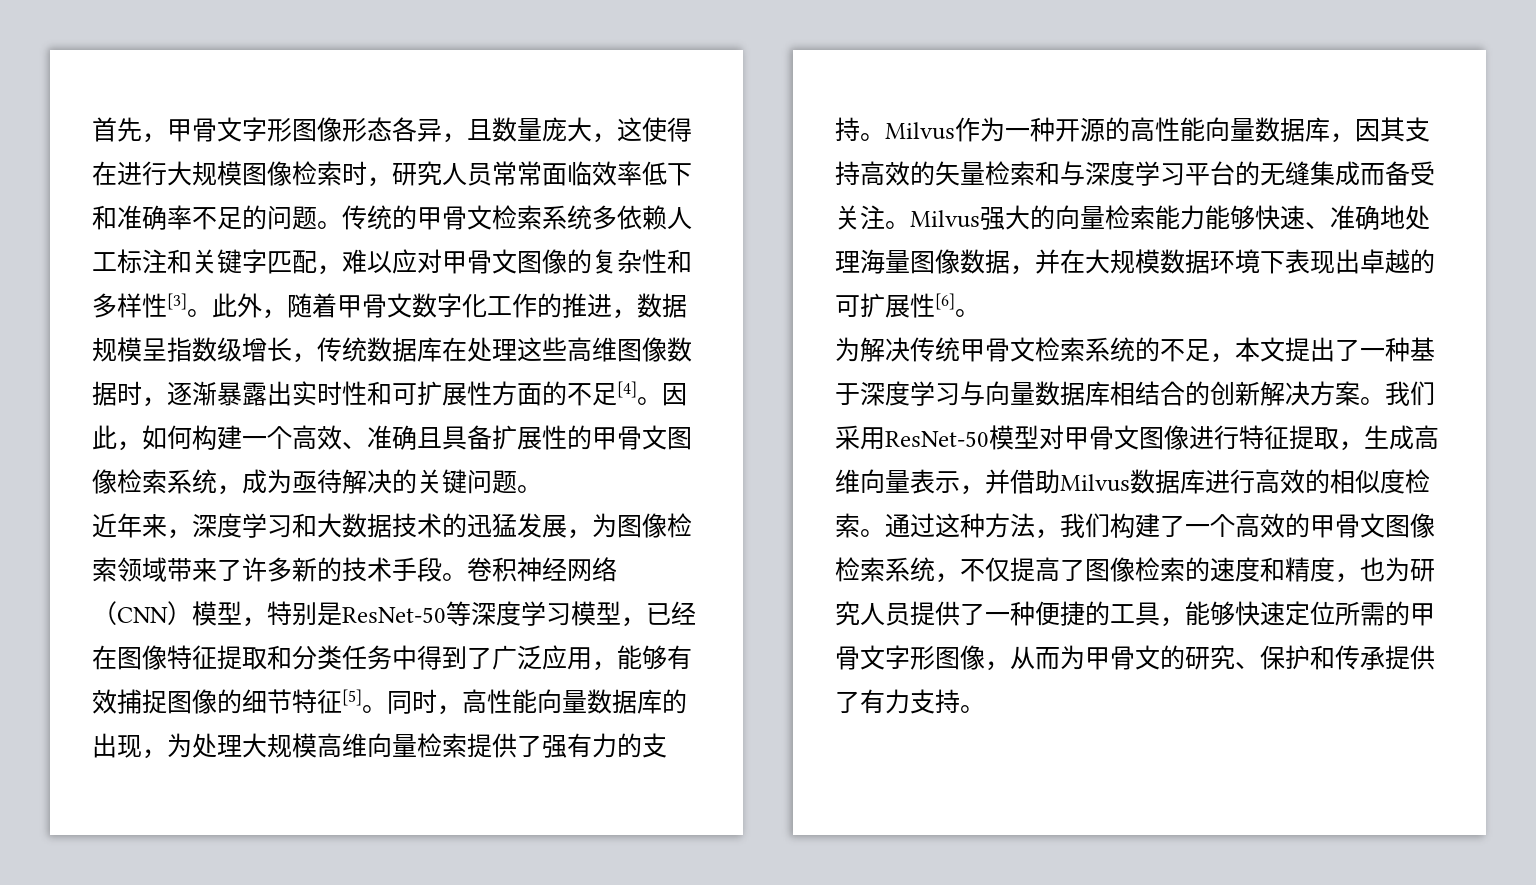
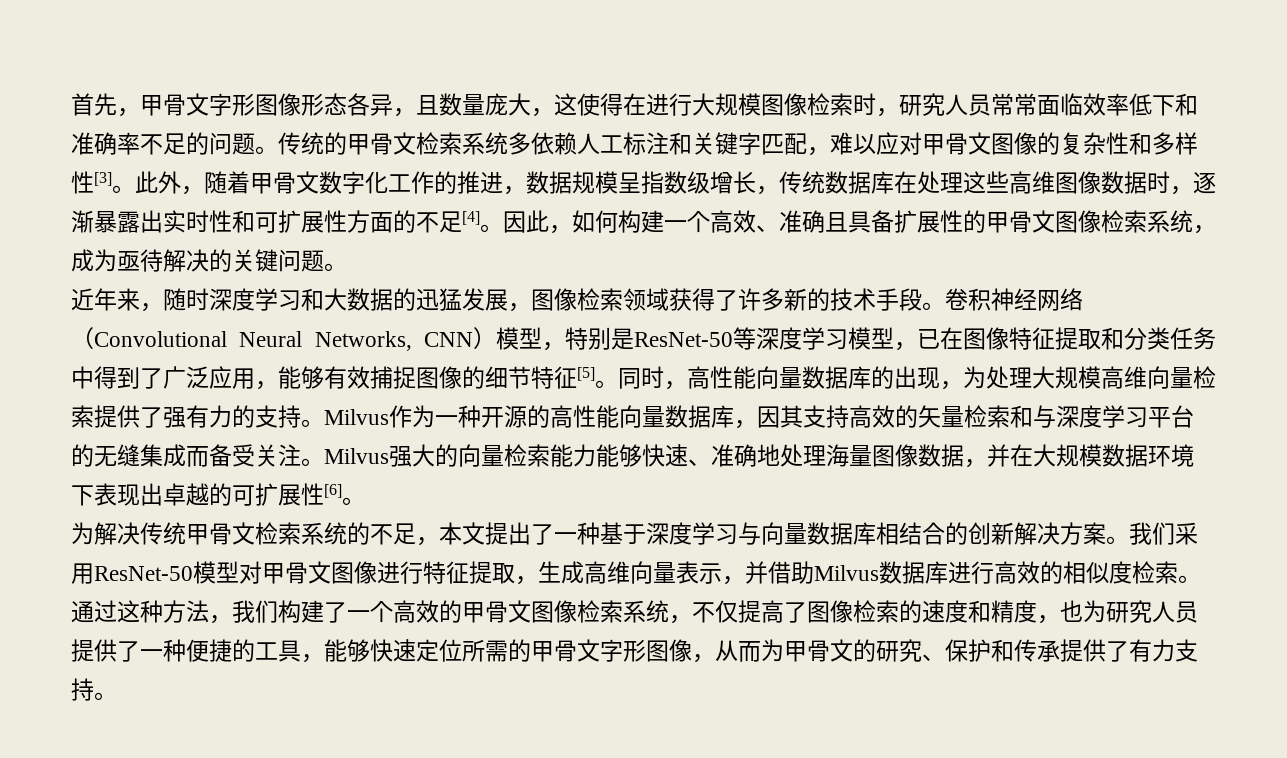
(192, 534) none -> [163,288,209,311] 随时
[392,513,442,538] 技术 -> (393, 299) none
[592,513,617,538] 为 -> (531, 307) none
[167,558,217,582] 带来 -> [669,288,715,311] 获得
(117, 613) none -> [94,331,412,351] Convolutional Neural Networks,
[671,601,696,625] 经 -> (940, 339) none

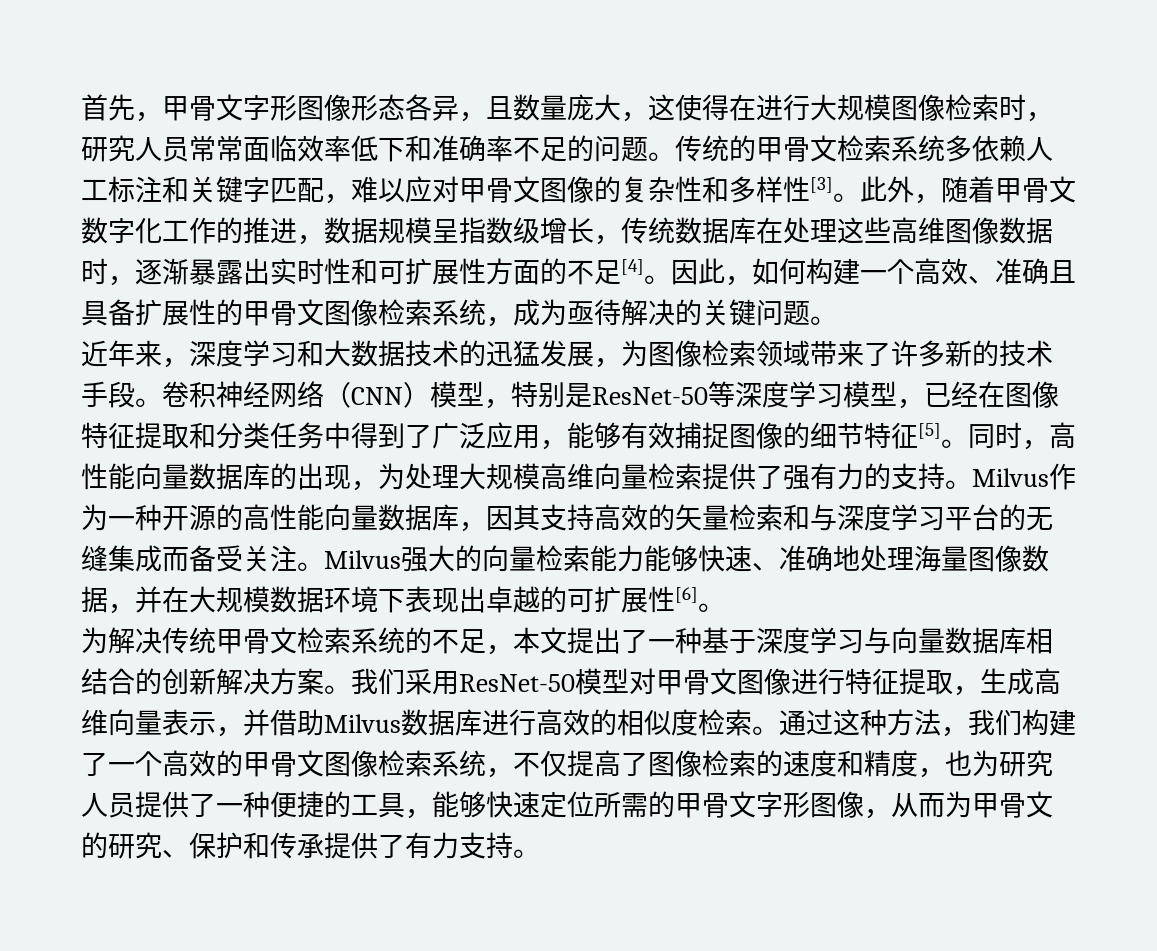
[163,288,209,311] 随时 -> (189, 363) none
(393, 299) none -> [405,340,459,367] 技术
(531, 307) none -> [621,340,648,367] 为
[669,288,715,311] 获得 -> [810,340,864,367] 带来
[94,331,412,351] Convolutional Neural Networks, -> (351, 395) none
(940, 339) none -> [951,381,978,407] 经

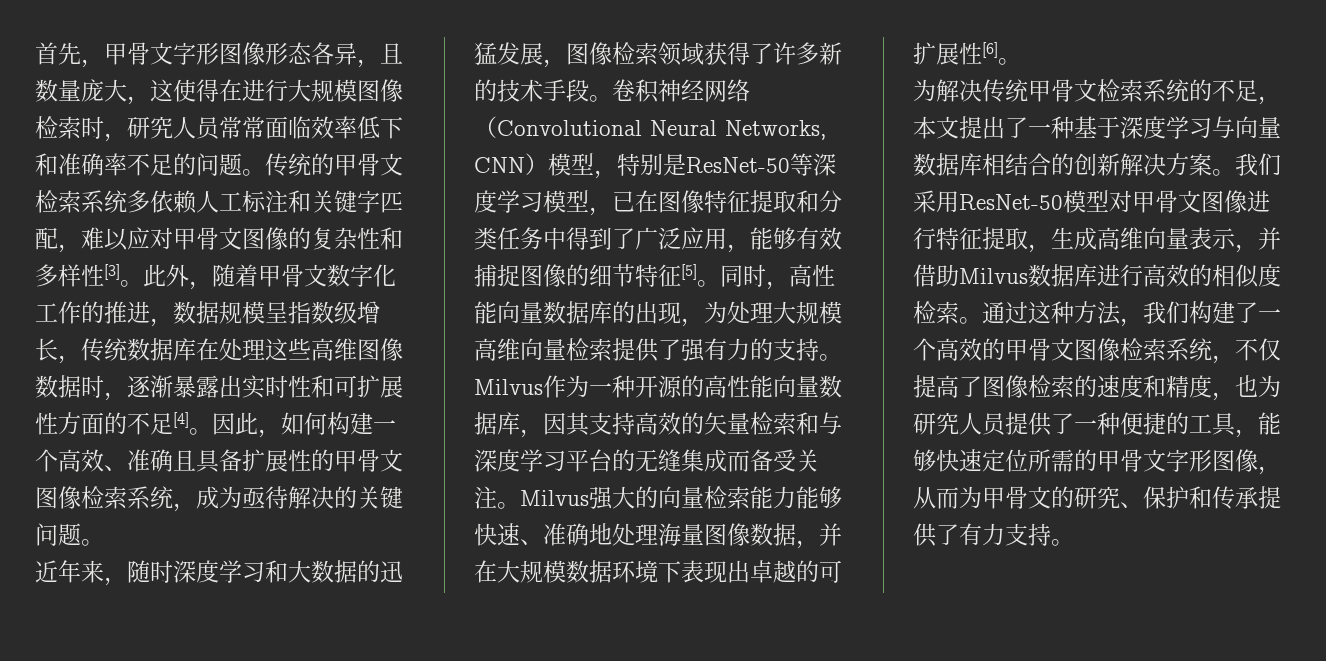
(189, 363) none -> [127,560,173,583] 随时
[405,340,459,367] 技术 -> (357, 571) none
[621,340,648,367] 为 -> (566, 63) none
[810,340,864,367] 带来 -> [704,42,750,65] 获得
(351, 395) none -> [497,120,826,140] Convolutional Neural Networks,
[951,381,978,407] 经 -> (635, 201) none

